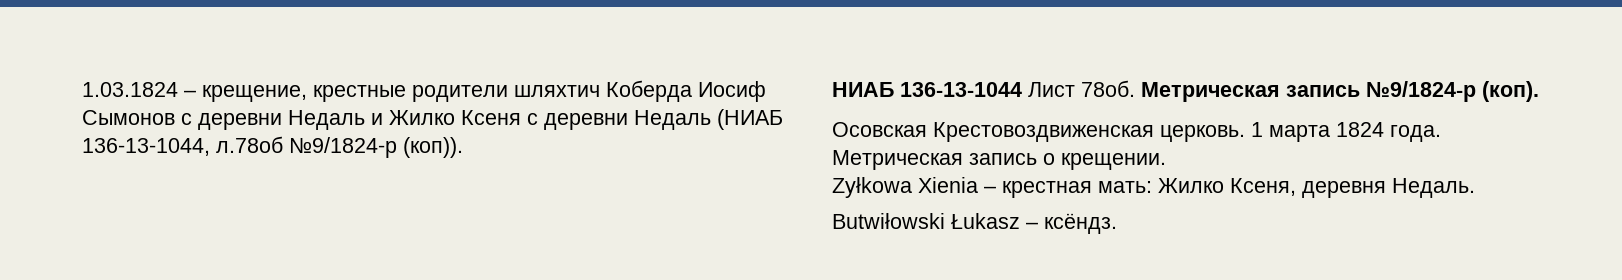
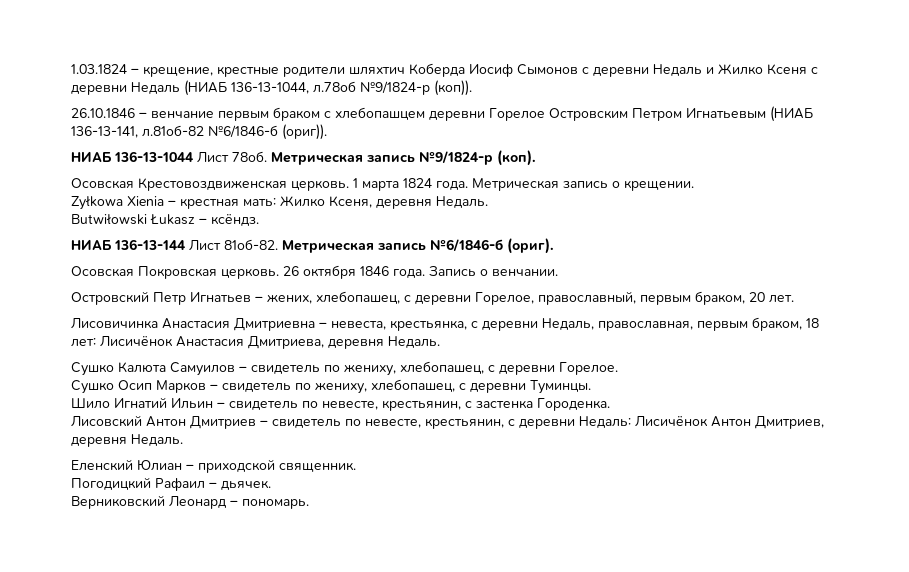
(463, 147) none -> [71,106,813,122] [71,124,327,140] // 26.10.1846 – венчание первым браком с хлебопашцем деревни Горелое Островским Петром Игнатьевым (НИАБ 136-13-141, л.81об-82 №6/1846-б (ориг)).
(1117, 223) none -> [71,238,554,254] [71,265,558,279] [71,291,794,305] [71,317,819,331] [70,336,440,349] [71,361,618,376] [71,379,591,394] [71,397,610,411] [71,415,824,429] [71,434,183,447] [71,459,356,473] [71,477,271,491] [71,495,309,509] // НИАБ 136-13-144 Лист 81об-82. Метрическая запись №6/1846-б (ориг). // Осовская Покровская церковь. 26 октября 1846 года. Запись о венчании. // Островский Петр Игнатьев – жених, хлебопашец, с деревни Горелое, православный, первым браком, 20 лет. // Лисовичинка Анастасия Дмитриевна – невеста, крестьянка, с деревни Недаль, православная, первым браком, 18 лет: Лисичёнок Анастасия Дмитриева, деревня Недаль. // Сушко Калюта Самуилов – свидетель по жениху, хлебопашец, с деревни Горелое. // Сушко Осип Марков – свидетель по жениху, хлебопашец, с деревни Туминцы. // Шило Игнатий Ильин – свидетель по невесте, крестьянин, с застенка Городенка. // Лисовский Антон Дмитриев – свидетель по невесте, крестьянин, с деревни Недаль: Лисичёнок Антон Дмитриев, деревня Недаль. // Еленский Юлиан – приходской священник. // Погодицкий Рафаил – дьячек. // Верниковский Леонард – пономарь.

